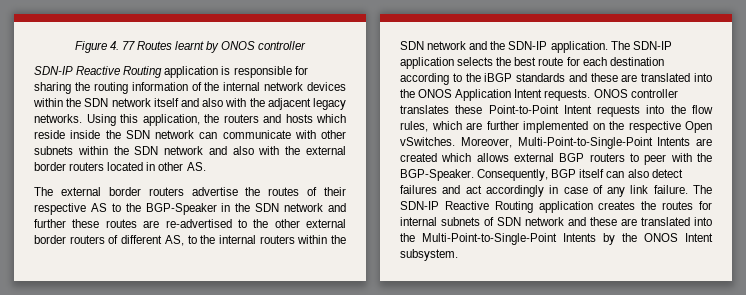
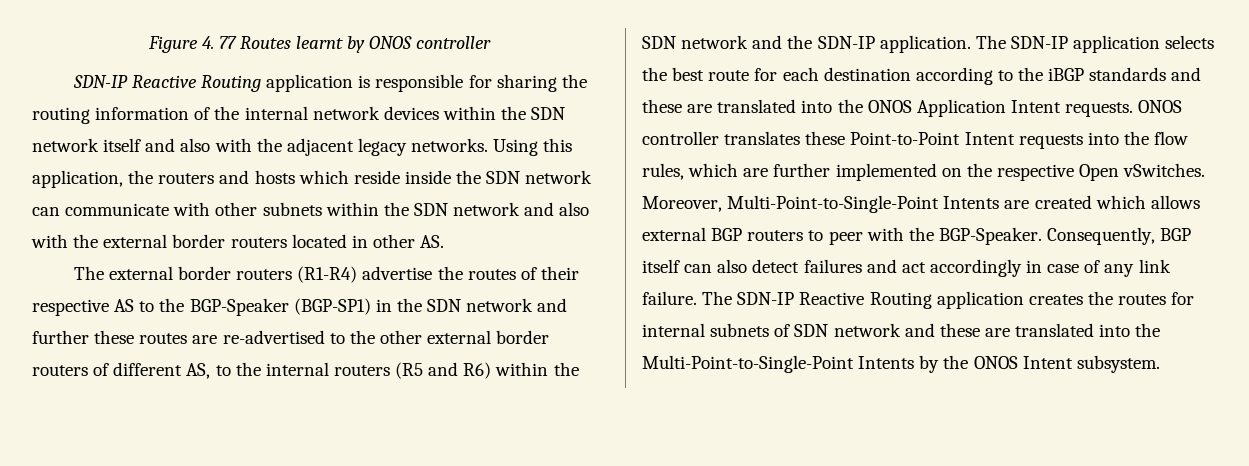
(184, 191) none -> [297,266,358,283] (R1-R4)
(217, 209) none -> [293,298,371,315] (BGP-SP1)
(295, 239) none -> [395,362,492,379] (R5 and R6)

